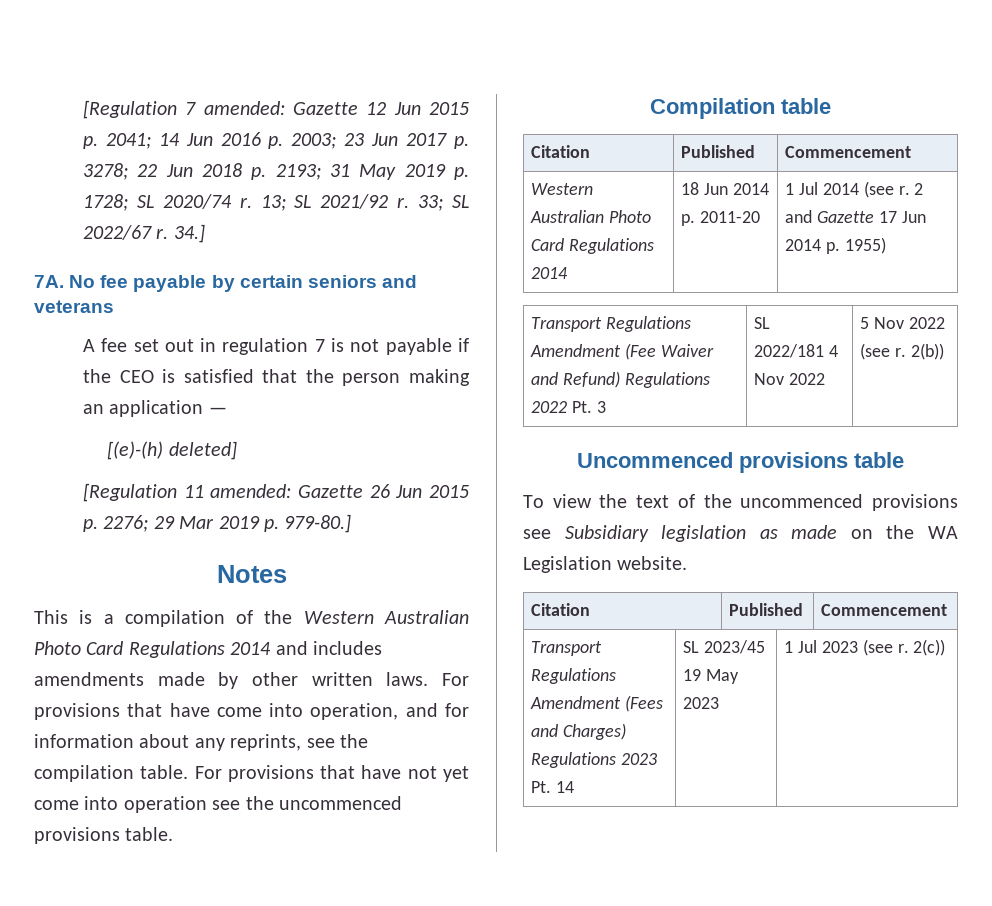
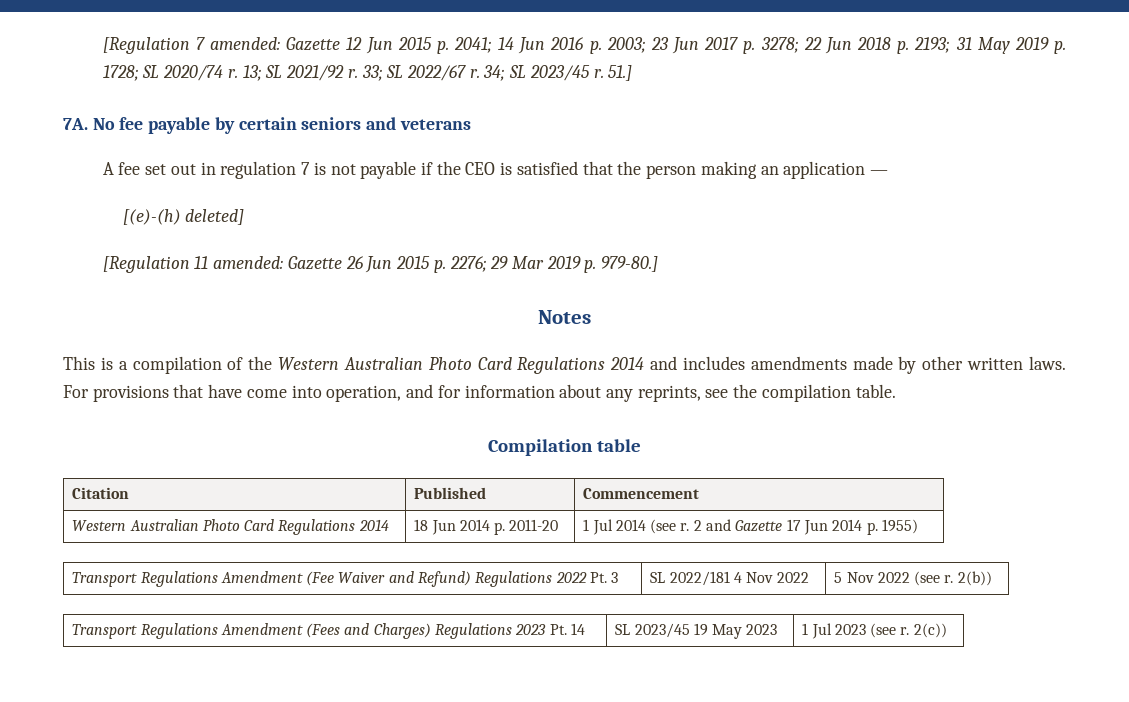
[173,224,205,243] 34.] -> [483,65,633,81] 34; SL 2023/45 r. 51.]
[194,765,469,782] [34,796,402,813] [34,827,174,844] For provisions that have not yet come into operation see the uncommenced provisions table. -> (896, 391) none
[577,452,904,473] [523,494,958,511] [523,525,958,542] [523,556,688,573] [531,603,591,616] [729,603,804,616] [821,604,948,616] // Uncommenced provisions table // To view the text of the uncommenced provisions see Subsidiary legislation as made on the WA Legislation website. // Citation | Published | Commencement -> (992, 578) none

